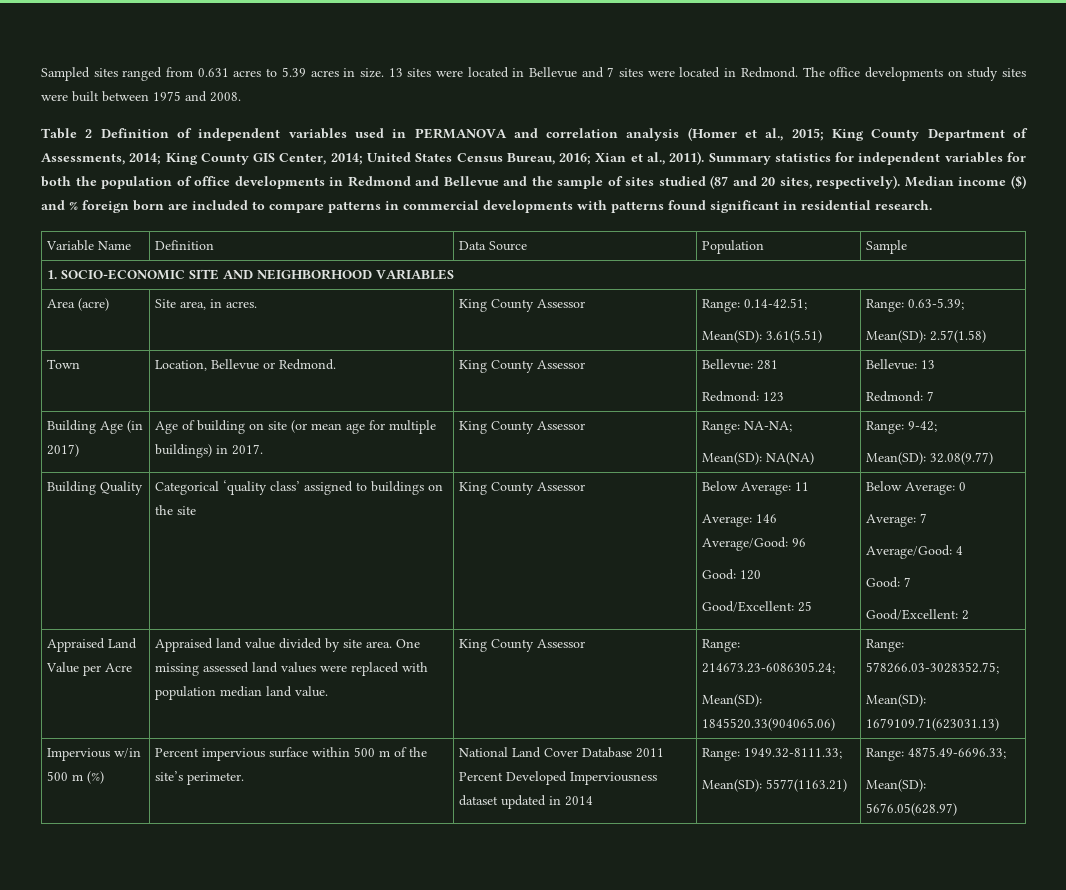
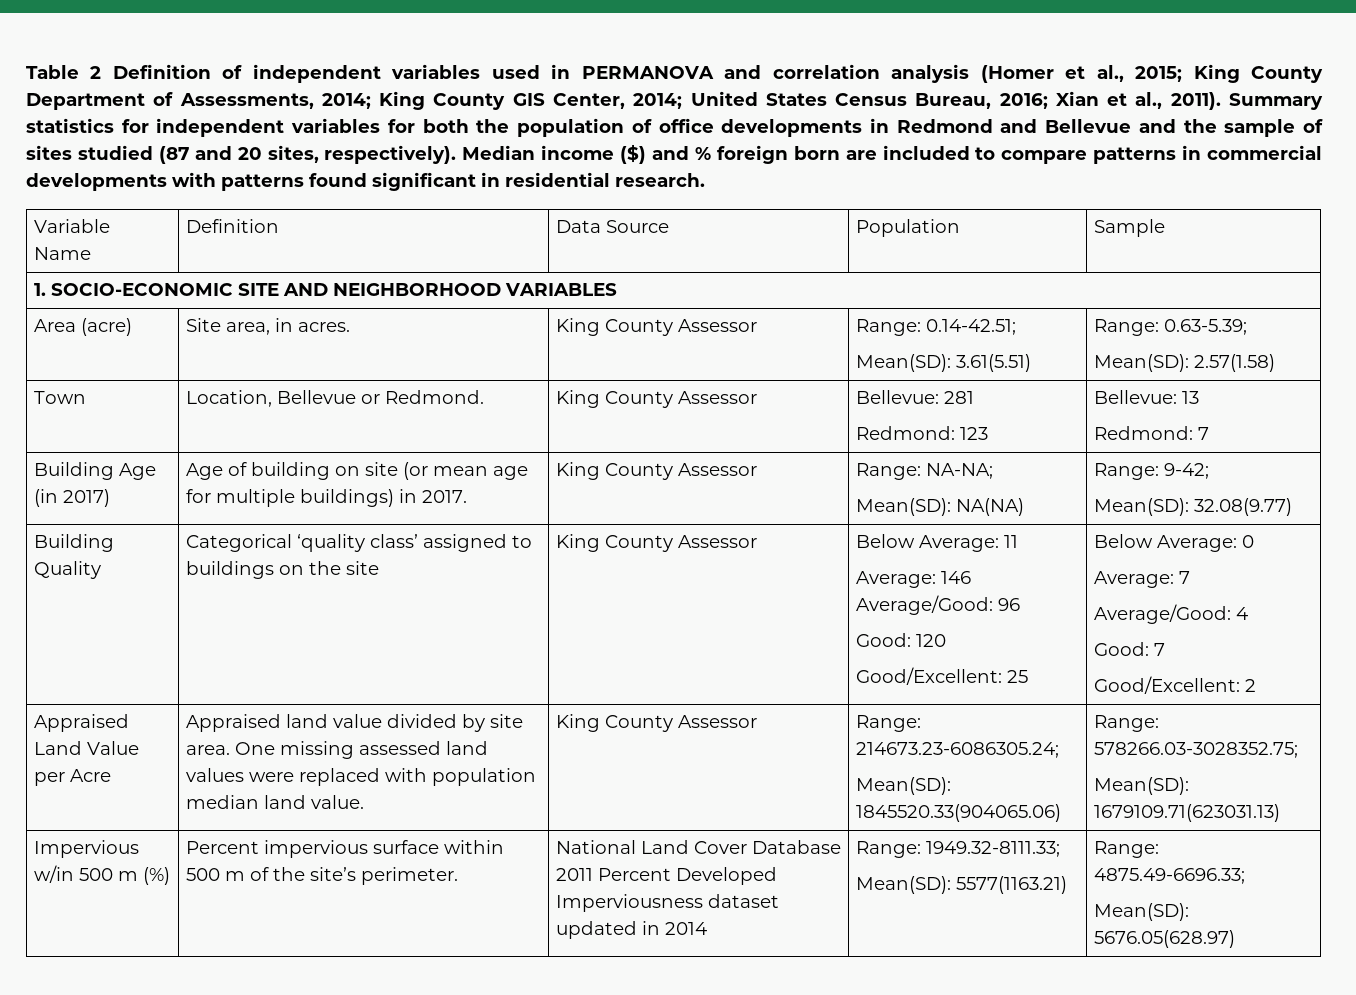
[41,67,1027,81] [41,91,241,102] Sampled sites ranged from 0.631 acres to 5.39 acres in size. 13 sites were located in Bellevue and 7 sites were located in Redmond. The office developments on study sites were built between 1975 and 2008. // -> (26, 72) none

